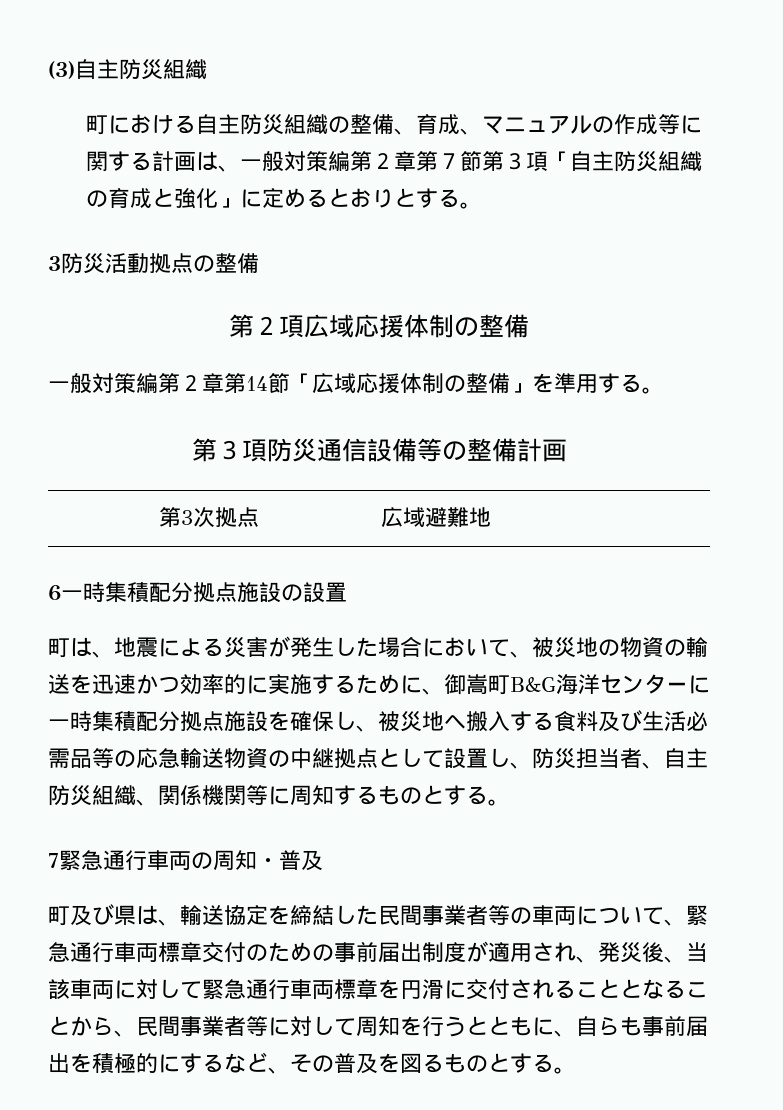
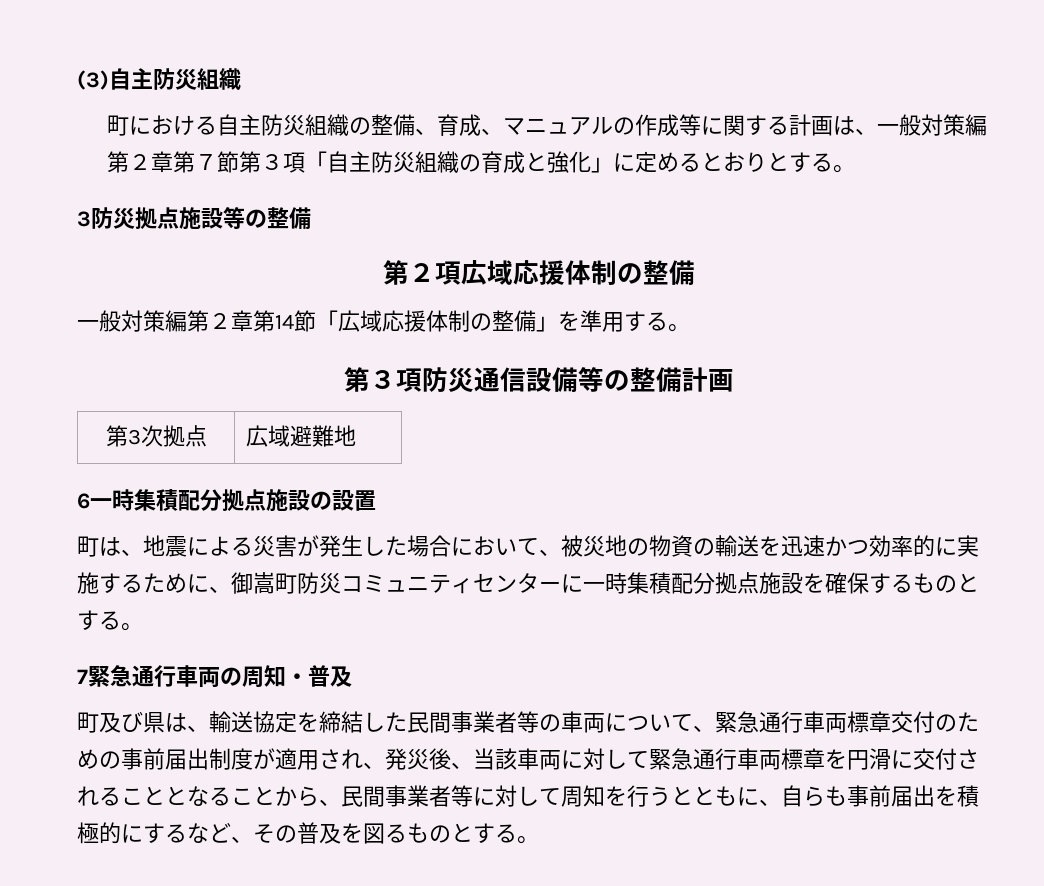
[105,253,193,273] 活動拠点 -> [135,207,245,230] 拠点施設等
[510,674,600,694] B&G海洋 -> [297,572,473,594] 防災コミュニティ
[334,710,708,732] [48,748,708,769] [48,785,334,806] し、被災地へ搬入する食料及び生活必需品等の応急輸送物資の中継拠点として設置し、防災担当者、自主防災組織、関係機関等に周知 -> (869, 583) none

